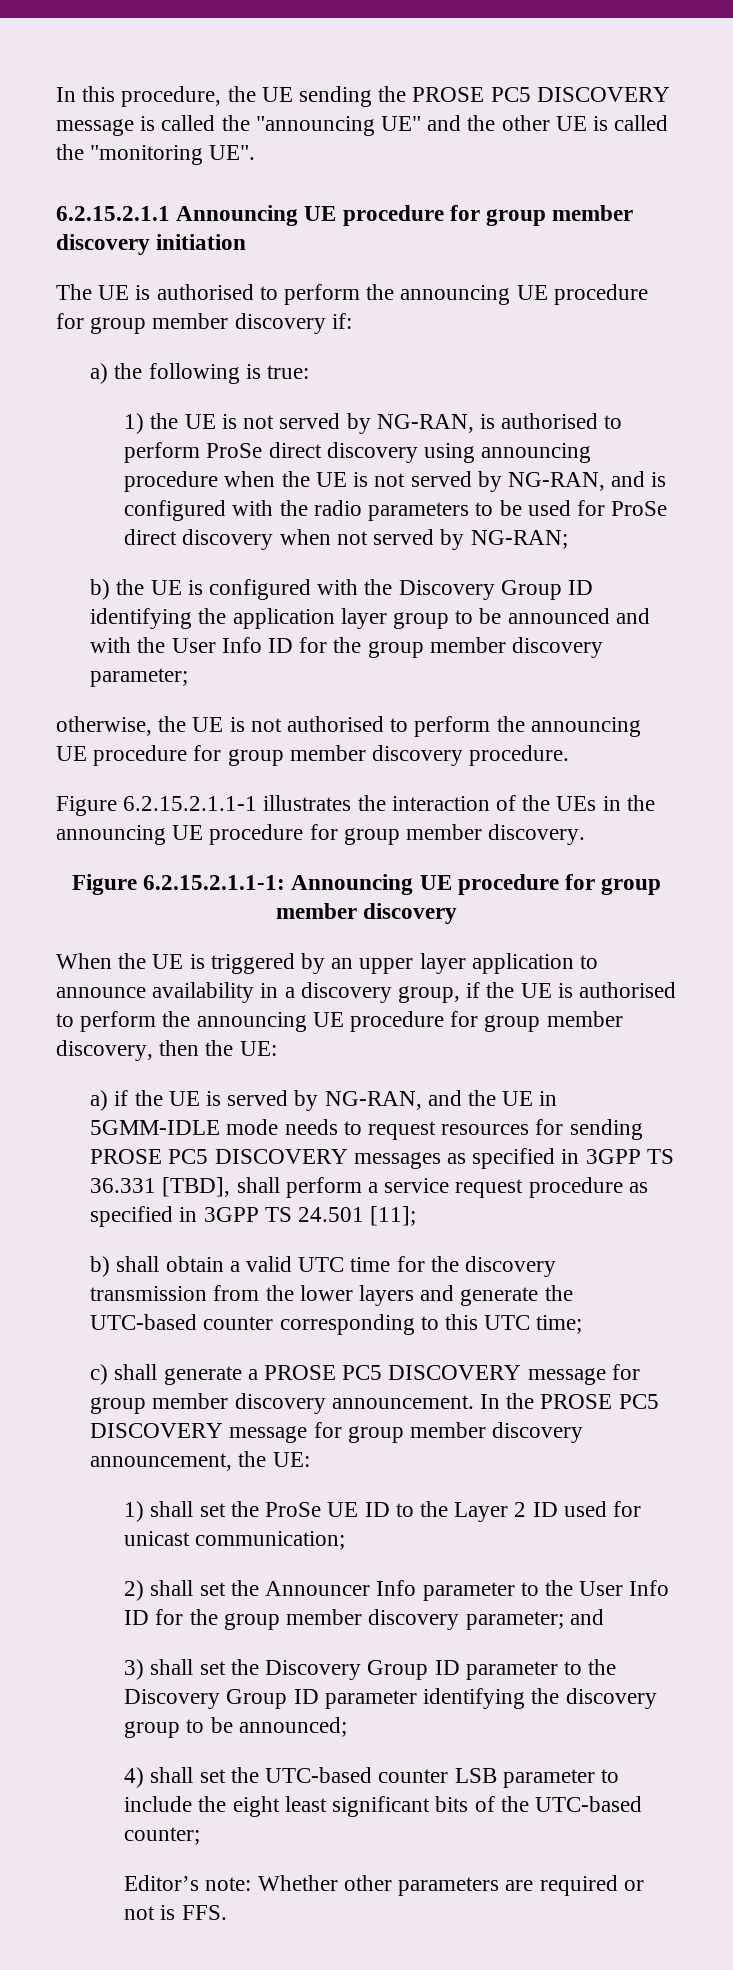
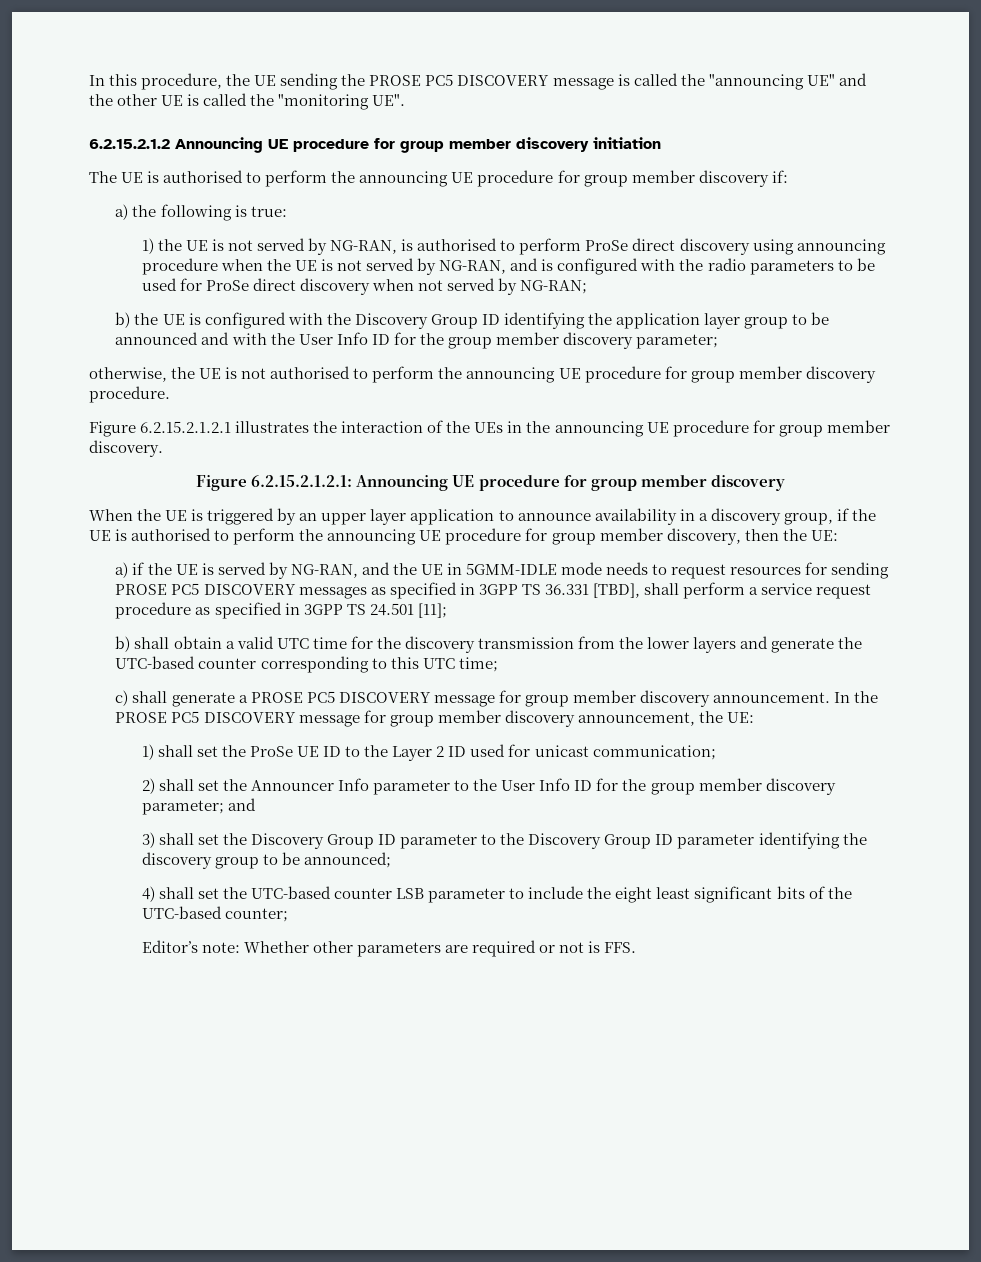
[56,206,170,221] 6.2.15.2.1.1 -> [89,139,170,149] 6.2.15.2.1.2
[123,796,258,811] 6.2.15.2.1.1-1 -> [140,421,232,433] 6.2.15.2.1.2.1
[143,875,286,890] 6.2.15.2.1.1-1: -> [251,475,353,487] 6.2.15.2.1.2.1:

